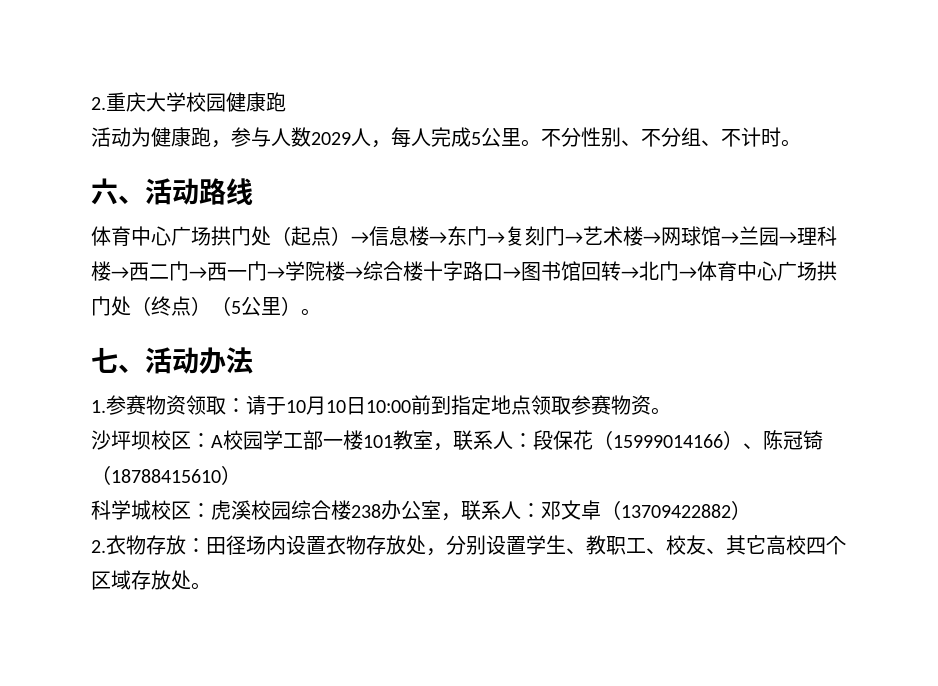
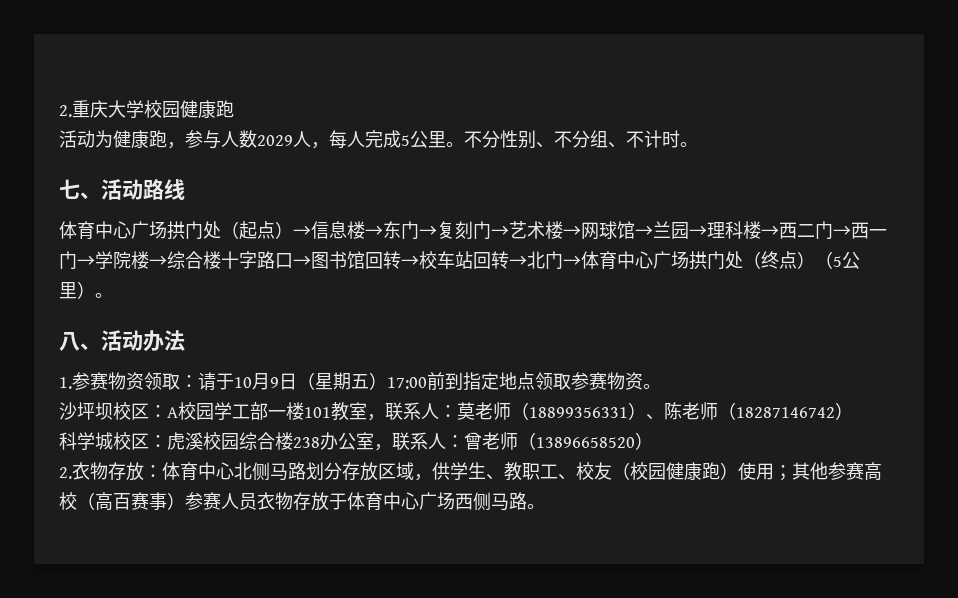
[91,178,118,205] 六 -> [59,179,80,199] 七
(639, 273) none -> [419,251,527,269] 校车站回转→
[91,347,118,373] 七 -> [59,332,80,351] 八
[326,397,411,415] 10日10:00 -> [270,372,427,390] 9日（星期五）17:00
[533,430,823,450] [91,465,221,485] 段保花（15999014166）、陈冠锜（18788415610 -> [457,402,835,420] 莫老师（18899356331）、陈老师（18287146742
[541,500,731,520] 邓文卓（13709422882 -> [464,432,635,450] 曾老师（13896658520
[206,535,526,556] 田径场内设置衣物存放处，分别设置 -> [162,462,450,481] 体育中心北侧马路划分存放区域，供
[706,535,846,555] [91,570,191,590] 、其它高校四个区域存放处 -> [612,462,882,481] [59,492,527,511] （校园健康跑）使用；其他参赛高校（高百赛事）参赛人员衣物存放于体育中心广场西侧马路

